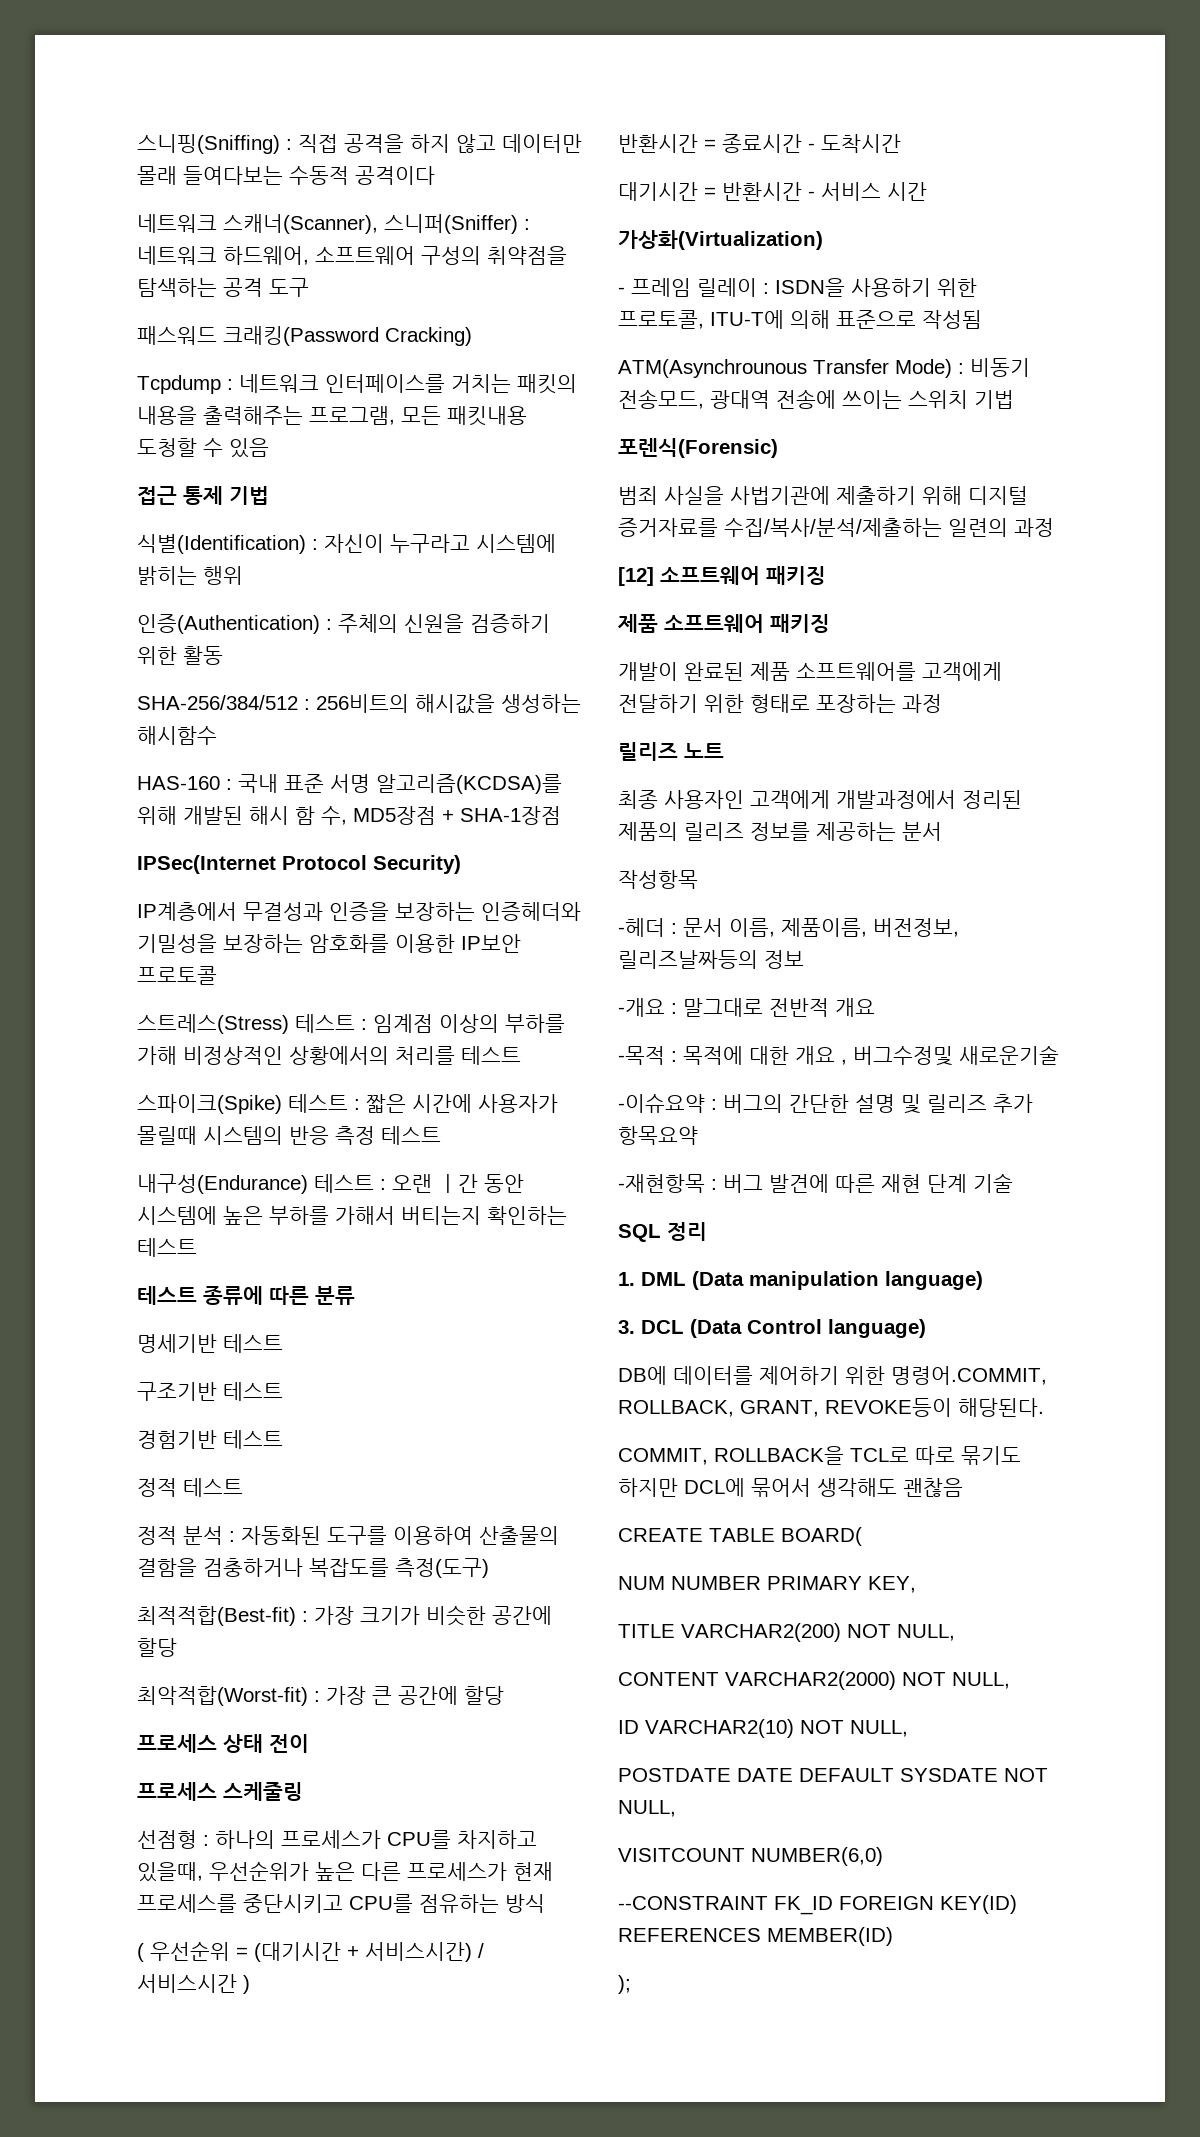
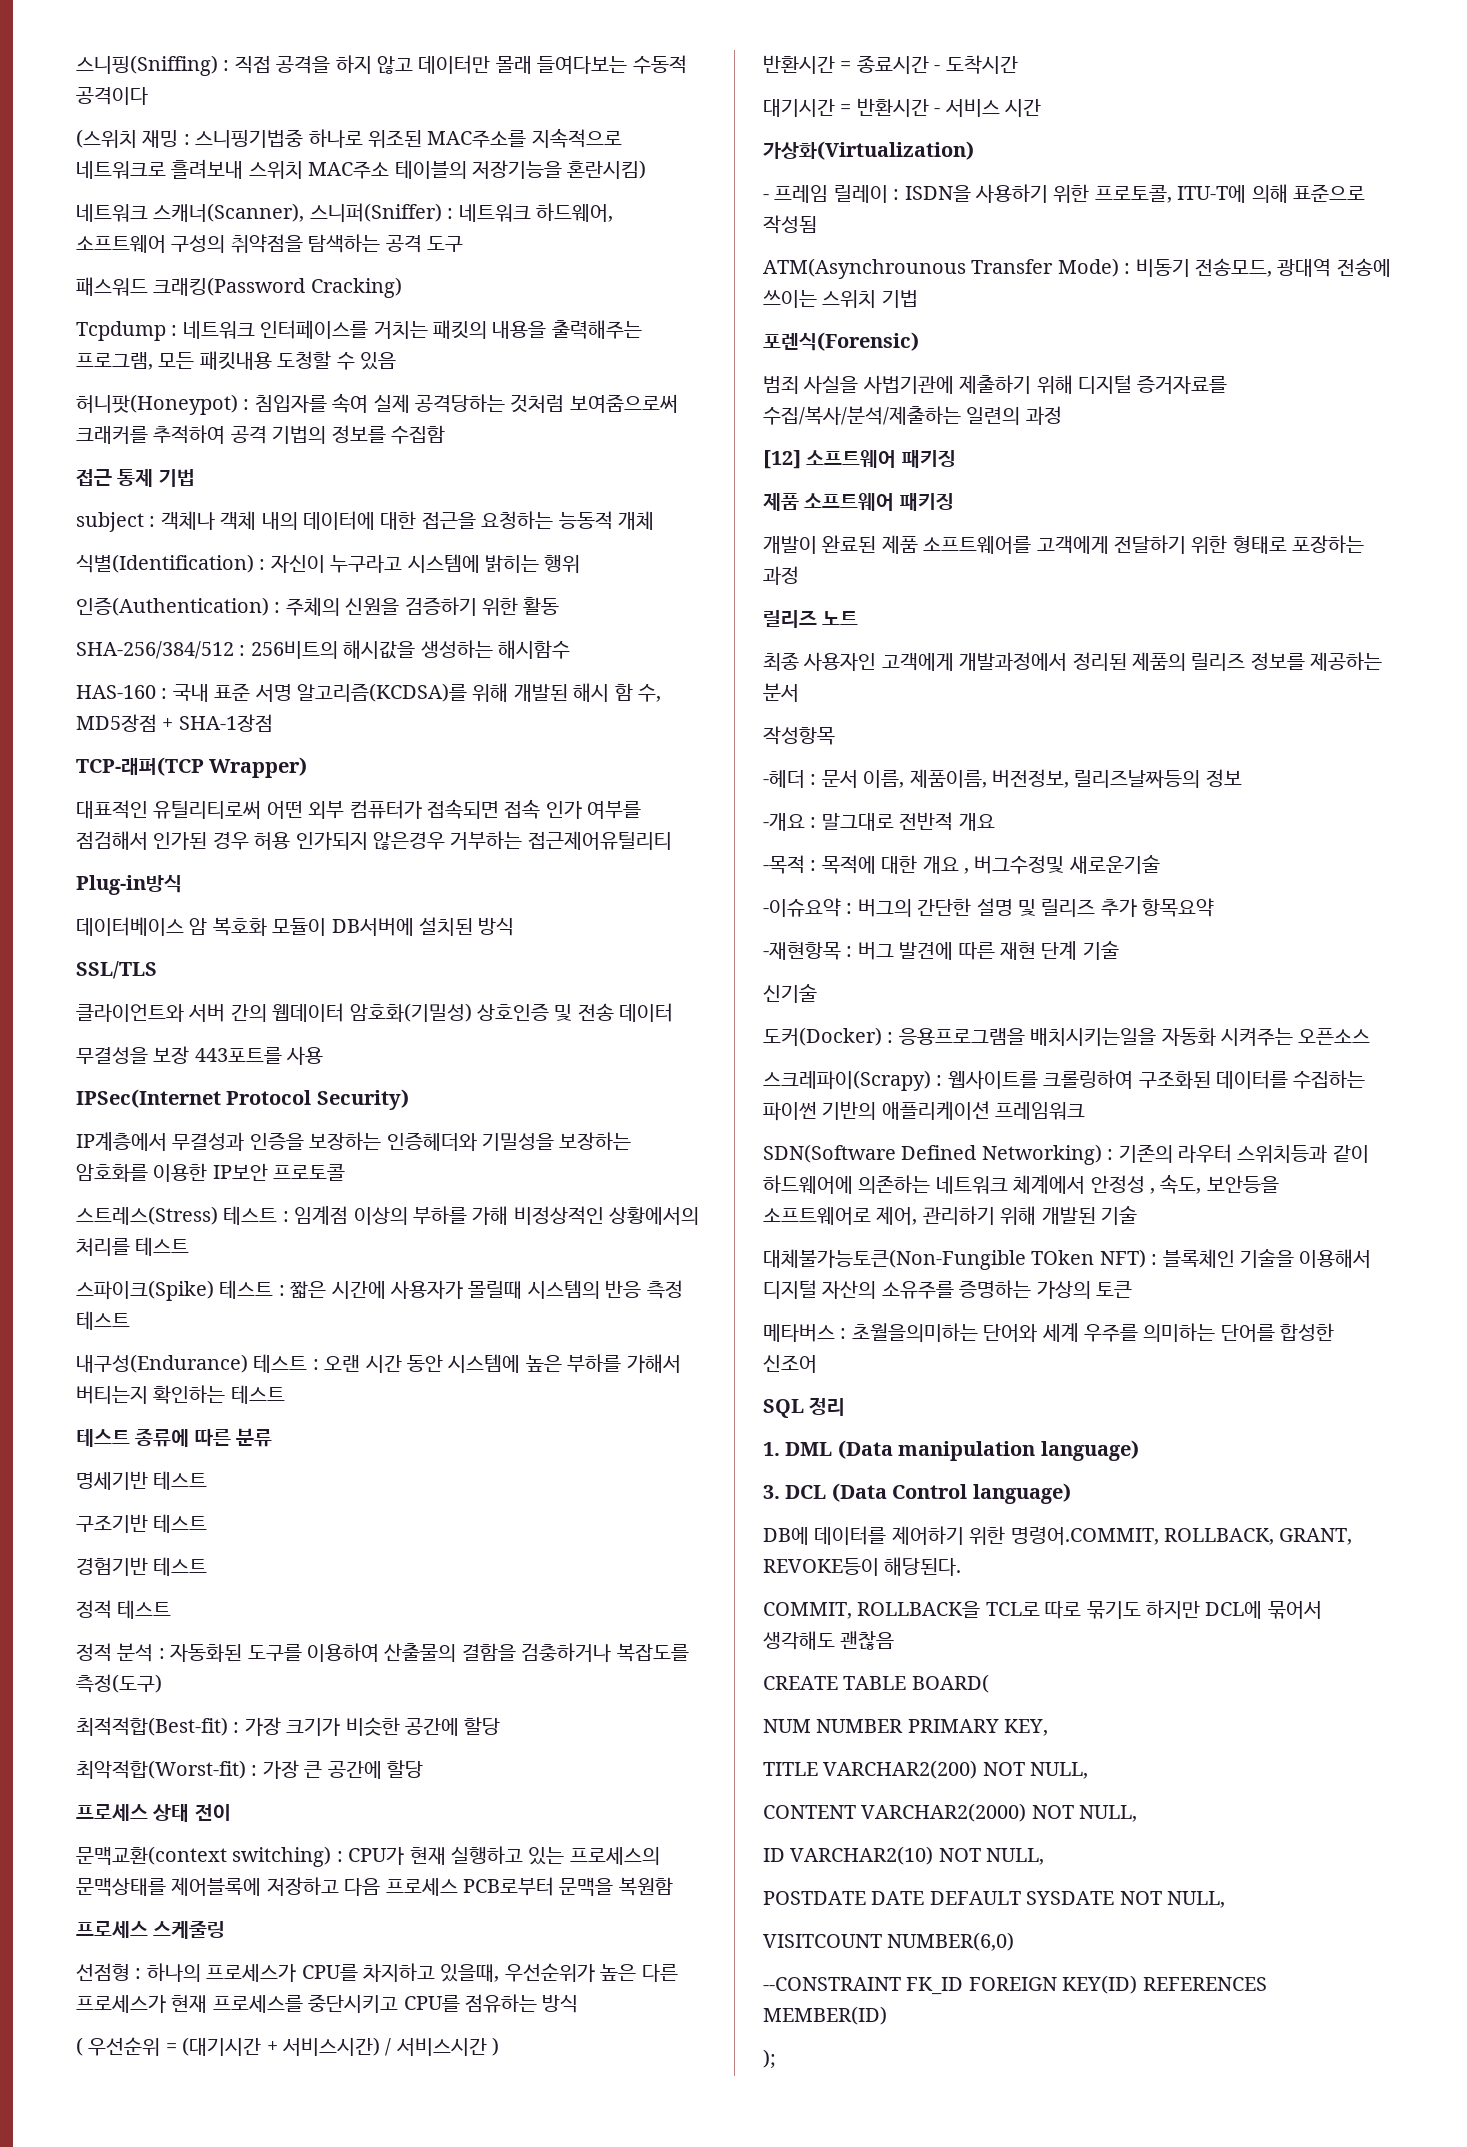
(435, 175) none -> [76,128,622,148] [76,159,647,179] // (스위치 재밍 : 스니핑기법중 하나로 위조된 MAC주소를 지속적으로 네트워크로 흘려보내 스위치 MAC주소 테이블의 저장기능을 혼란시킴)
[137,486,269,505] 접근 통제 기법 -> [76,393,678,415] [76,425,445,444] [76,469,195,487] [76,511,654,532] 허니팟(Honeypot) : 침입자를 속여 실제 공격당하는 것처럼 보여줌으로써 크래커를 추적하여 공격 기법의 정보를 수집함 // 접근 통제 기법 // subject : 객체나 객체 내의 데이터에 대한 접근을 요청하는 능동적 개체
(561, 815) none -> [76,757,308,778] [76,799,642,819] [76,831,672,850] [76,874,182,895] [76,917,515,936] [76,961,157,979] [76,1003,674,1022] [76,1046,324,1065] // TCP-래퍼(TCP Wrapper) // 대표적인 유틸리티로써 어떤 외부 컴퓨터가 접속되면 접속 인가 여부를 점검해서 인가된 경우 허용 인가되지 않은경우 거부하는 접근제어유틸리티 // Plug-in방식 // 데이터베이스 암 복호화 모듈이 DB서버에 설치된 방식 // SSL/TLS // 클라이언트와 서버 간의 웹데이터 암호화(기밀성) 상호인증 및 전송 데이터 // 무결성을 보장 443포트를 사용
[438,1174,478,1193] ㅣ간 -> [365,1355,402,1373] 시간
(309, 1743) none -> [76,1846,660,1867] [76,1877,673,1896] // 문맥교환(context switching) : CPU가 현재 실행하고 있는 프로세스의 문맥상태를 제어블록에 저장하고 다음 프로세스 PCB로부터 문맥을 복원함
(1013, 1183) none -> [763,984,817,1003] [763,1027,1371,1046] [763,1070,1366,1091] [763,1101,1086,1121] [763,1144,1369,1165] [763,1174,1279,1194] [763,1206,1137,1225] [763,1249,1372,1270] [763,1280,1132,1299] [763,1323,1335,1342] [763,1355,817,1373] // 신기술 // 도커(Docker) : 응용프로그램을 배치시키는일을 자동화 시켜주는 오픈소스 // 스크레파이(Scrapy) : 웹사이트를 크롤링하여 구조화된 데이터를 수집하는 파이썬 기반의 애플리케이션 프레임워크 // SDN(Software Defined Networking) : 기존의 라우터 스위치등과 같이 하드웨어에 의존하는 네트워크 체계에서 안정성 , 속도, 보안등을 소프트웨어로 제어, 관리하기 위해 개발된 기술 // 대체불가능토큰(Non-Fungible TOken NFT) : 블록체인 기술을 이용해서 디지털 자산의 소유주를 증명하는 가상의 토큰 // 메타버스 : 초월을의미하는 단어와 세계 우주를 의미하는 단어를 합성한 신조어

